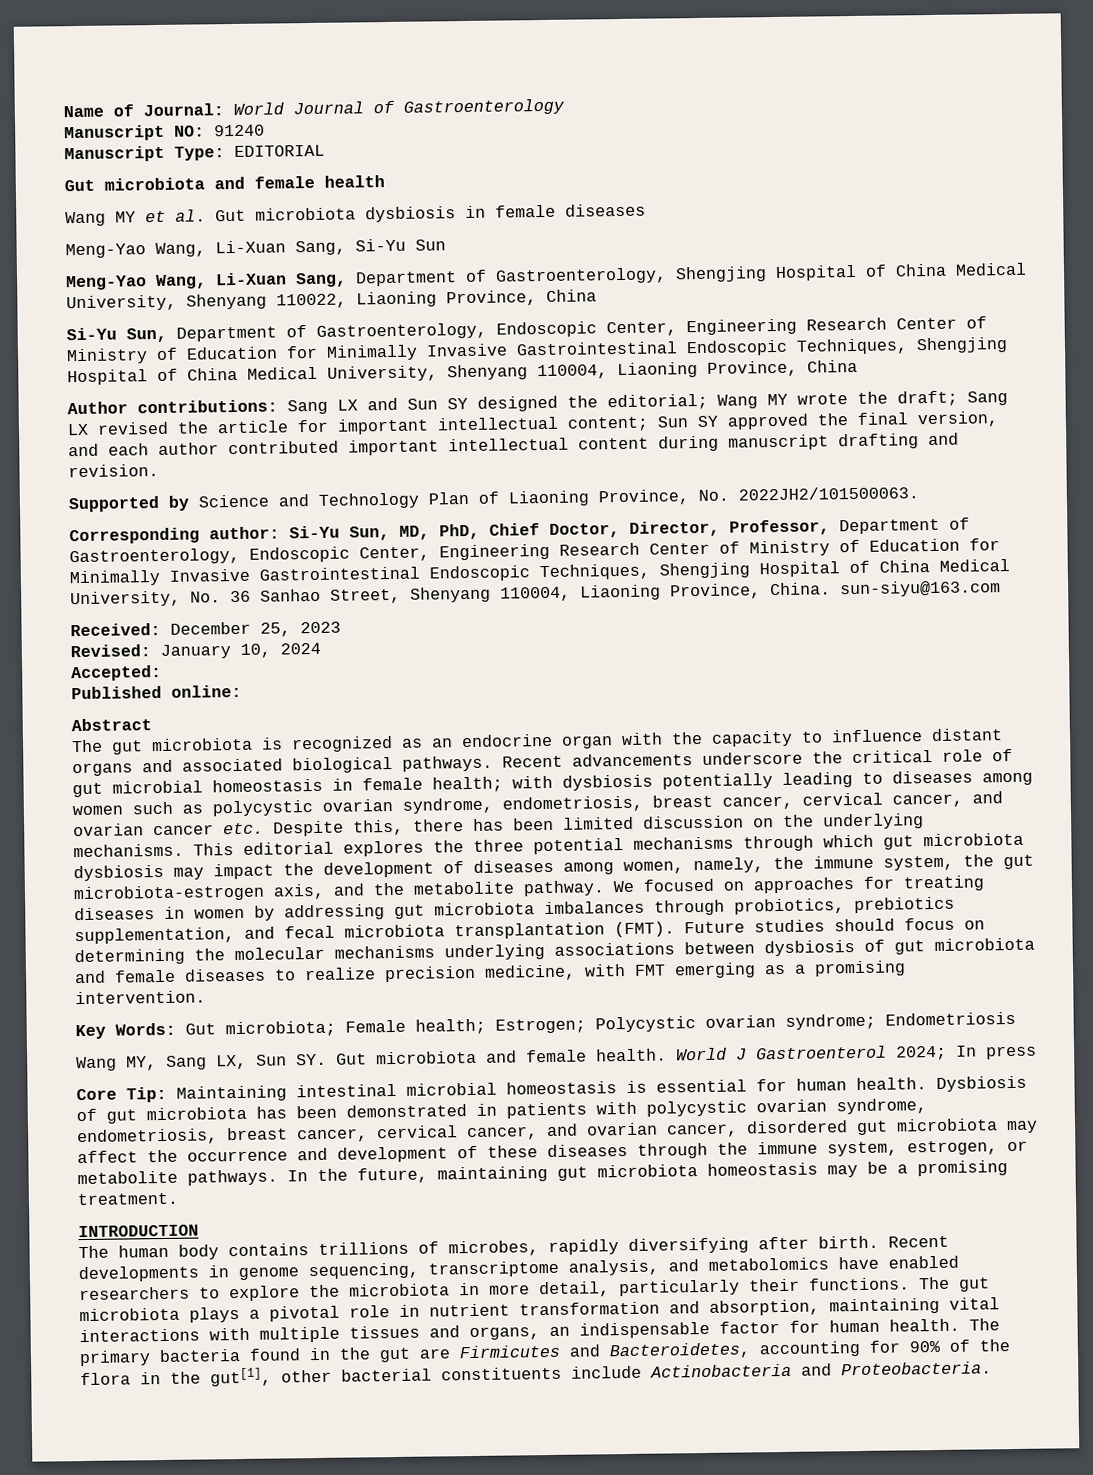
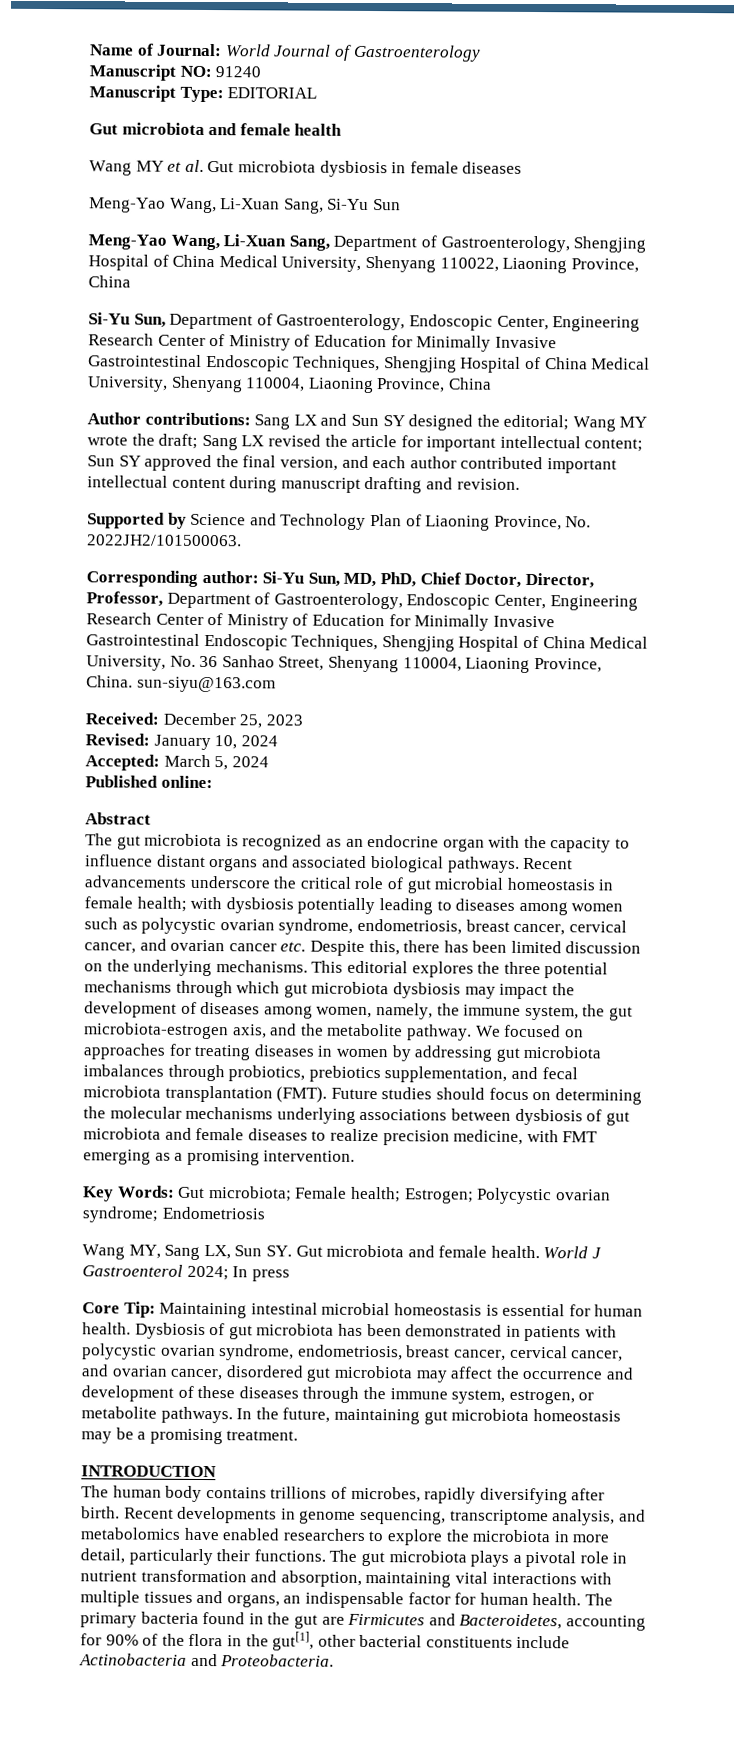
(162, 673) none -> [163,754,269,771] March 5, 2024

